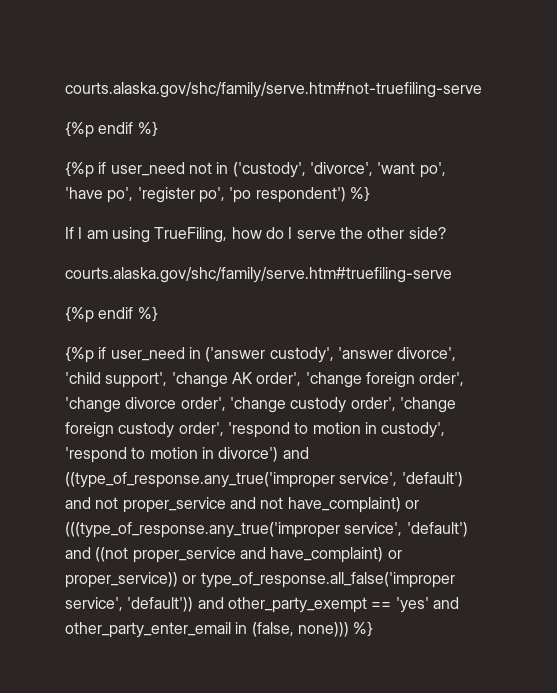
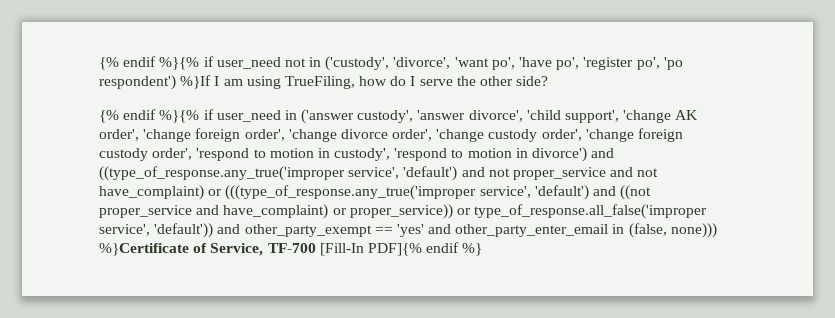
[65,82,482,98] [65,121,158,138] [65,161,94,178] courts.alaska.gov/shc/family/serve.htm#not-truefiling-serve // {%p endif %} // {%p -> [99,56,200,70] {% endif %}{%
[349,186,370,202] [65,227,74,239] %} // If -> [180,75,212,89] %}If
[65,267,452,283] [65,306,158,323] [65,346,94,363] courts.alaska.gov/shc/family/serve.htm#truefiling-serve // {%p endif %} // {%p -> [99,109,200,123] {% endif %}{%
(349, 629) none -> [99,242,460,256] %}Certificate of Service, TF-700 [Fill-In PDF]{% endif

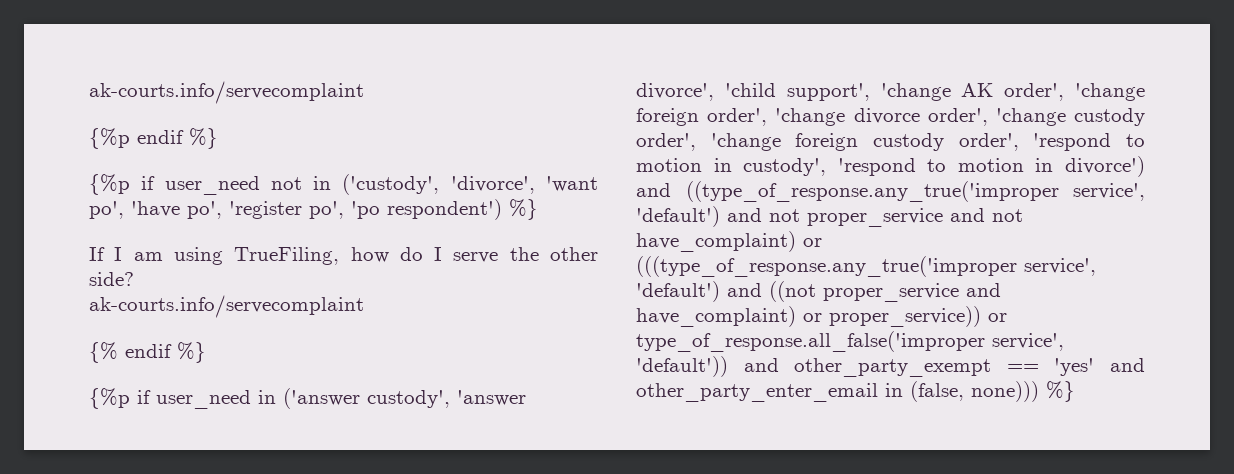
[99,56,200,70] {% endif %}{% -> [89,81,364,104] [89,128,218,149] [89,174,130,195] ak-courts.info/servecomplaint // {%p endif %} // {%p
[180,75,212,89] %}If -> [509,199,538,220] [89,247,105,261] %} // If
[99,109,200,123] // {% endif %}{% -> [89,295,364,318] [89,342,206,363] [89,388,130,409] // ak-courts.info/servecomplaint // {% endif %} // {%p
[99,242,460,256] %}Certificate of Service, TF-700 [Fill-In PDF]{% endif -> (1039, 391) none

